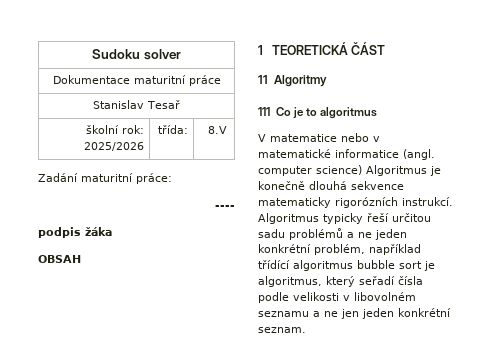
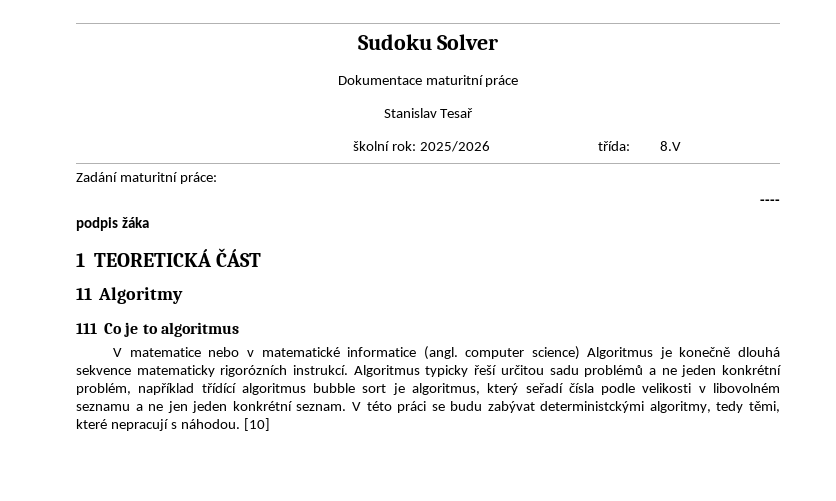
[143,49,181,60] solver -> [437,34,499,50] Solver
[38,255,81,263] // OBSAH -> (149, 222) none
(306, 330) none -> [351,401,780,413] [76,418,270,431] V této práci se budu zabývat deterministckými algoritmy, tedy těmi, které nepracují s náhodou. [10]

